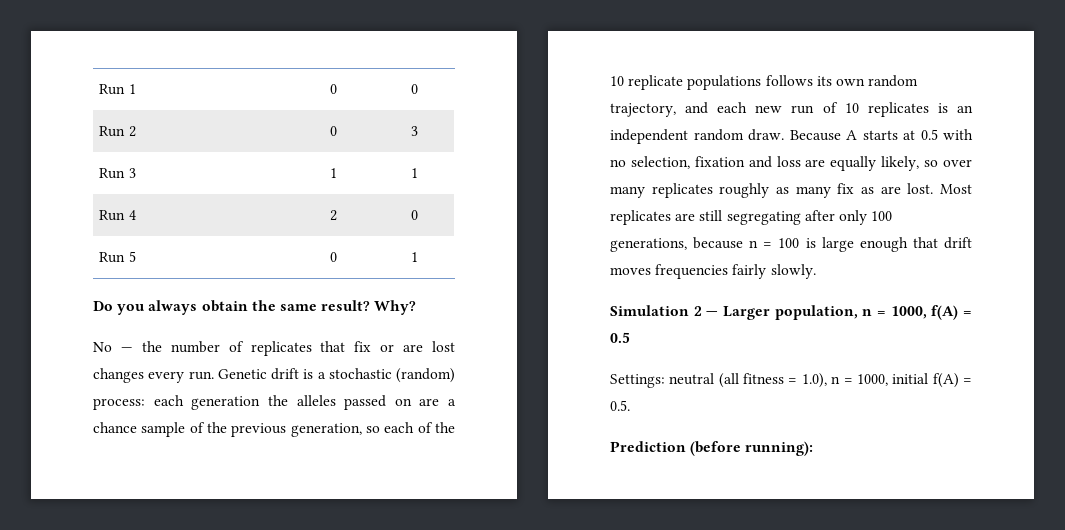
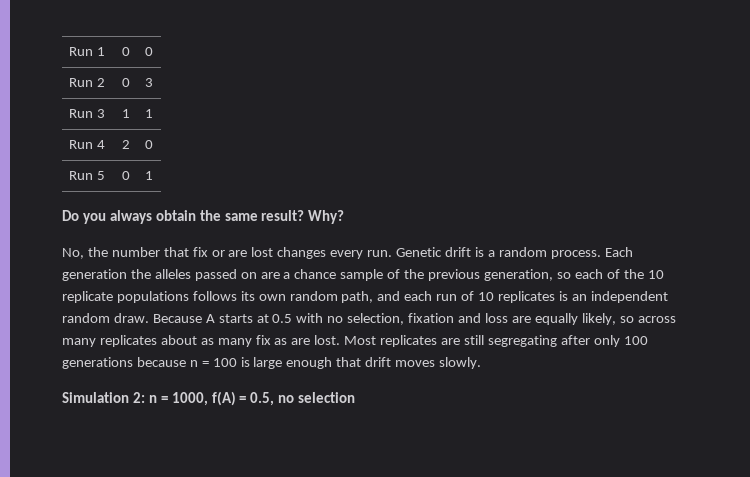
[93,341,312,356] No — the number of replicates -> [62,247,160,259] No, the number
[328,368,455,383] [93,395,184,410] stochastic (random) process: each -> [498,247,633,259] random process. Each
[610,103,676,117] trajectory, -> [341,291,374,303] path,
[755,105,783,113] new -> (433, 296) none
[943,159,972,167] over -> [637,316,676,323] across
[719,183,770,198] roughly -> [160,335,197,345] about
[610,238,687,252] generations, -> [62,357,133,369] generations
[655,264,767,279] frequencies fairly -> (436, 363) none
[693,305,858,320] 2 — Larger population, -> [132,392,145,403] 2:
[610,332,630,343] [610,373,973,388] [610,400,630,411] [610,441,814,456] 0.5 // Settings: neutral (all fitness = 1.0), n = 1000, initial f(A) = 0.5. // Prediction (before running): -> [250,392,356,406] 0.5, no selection

